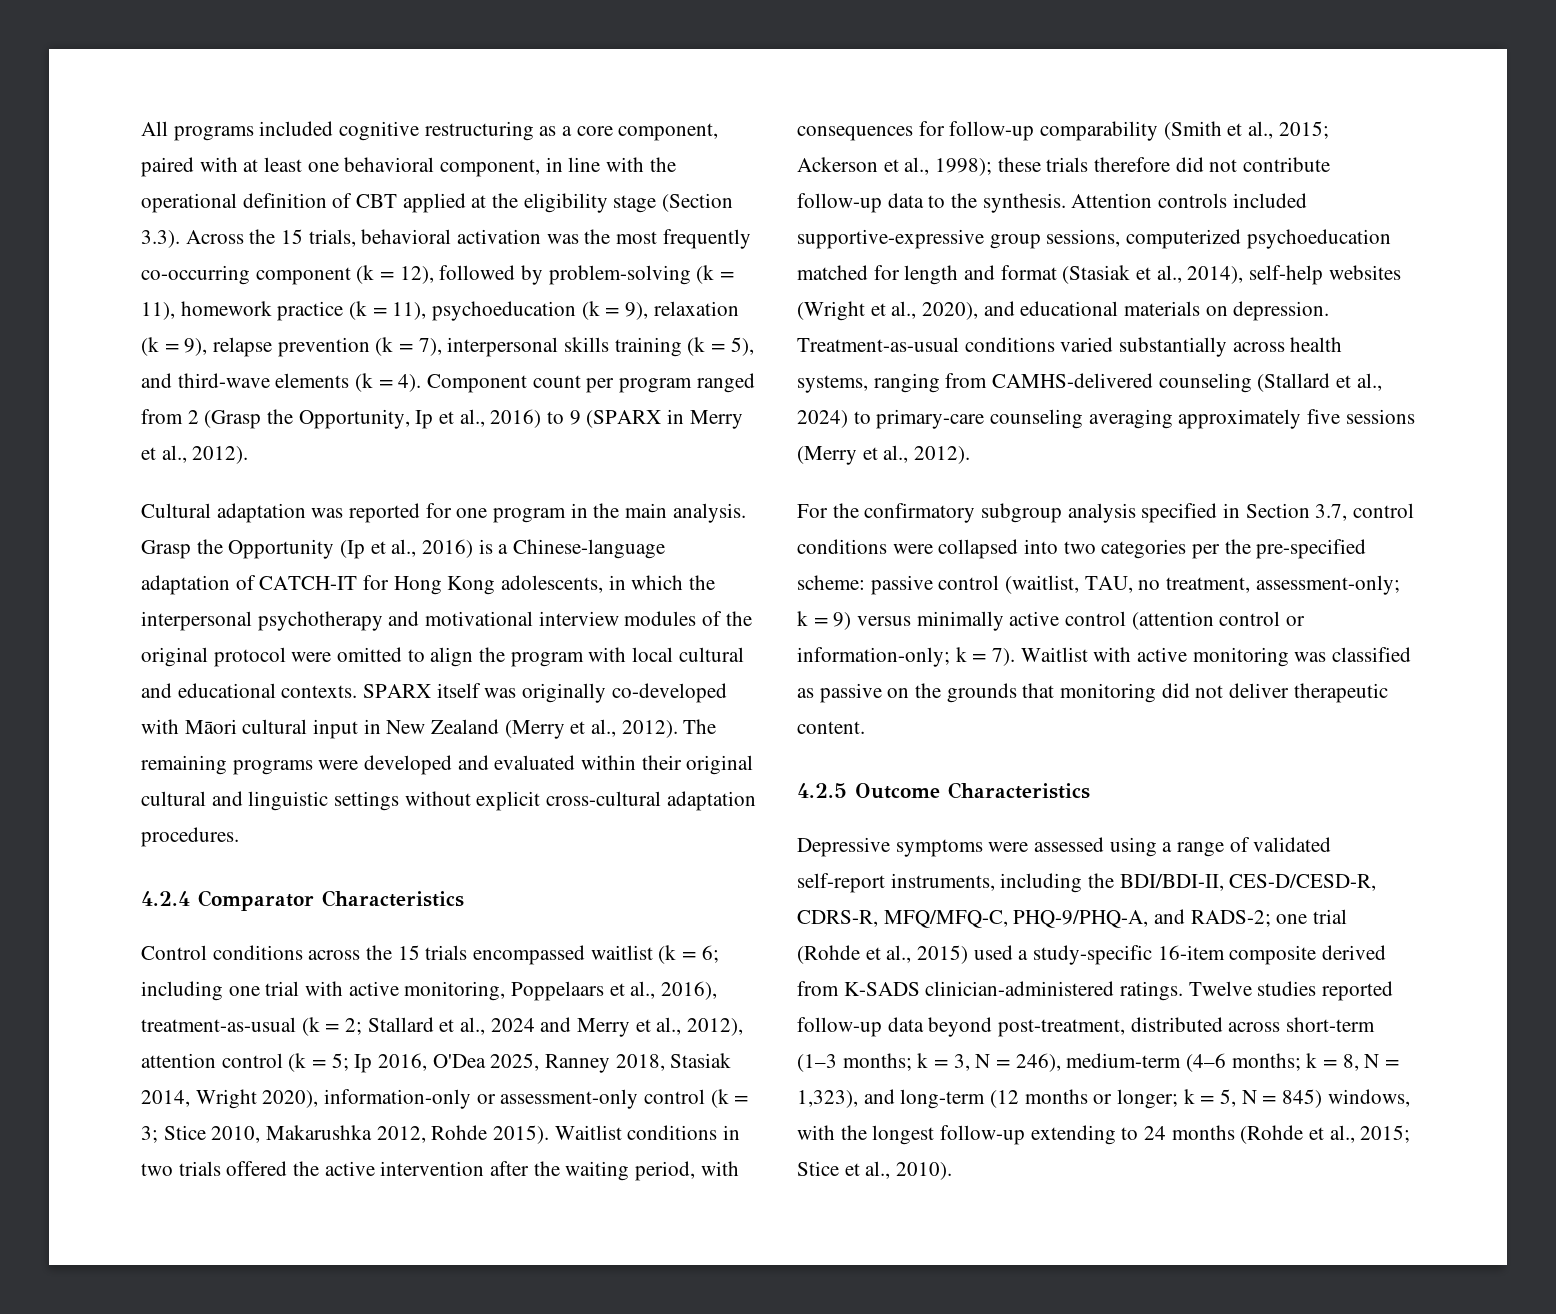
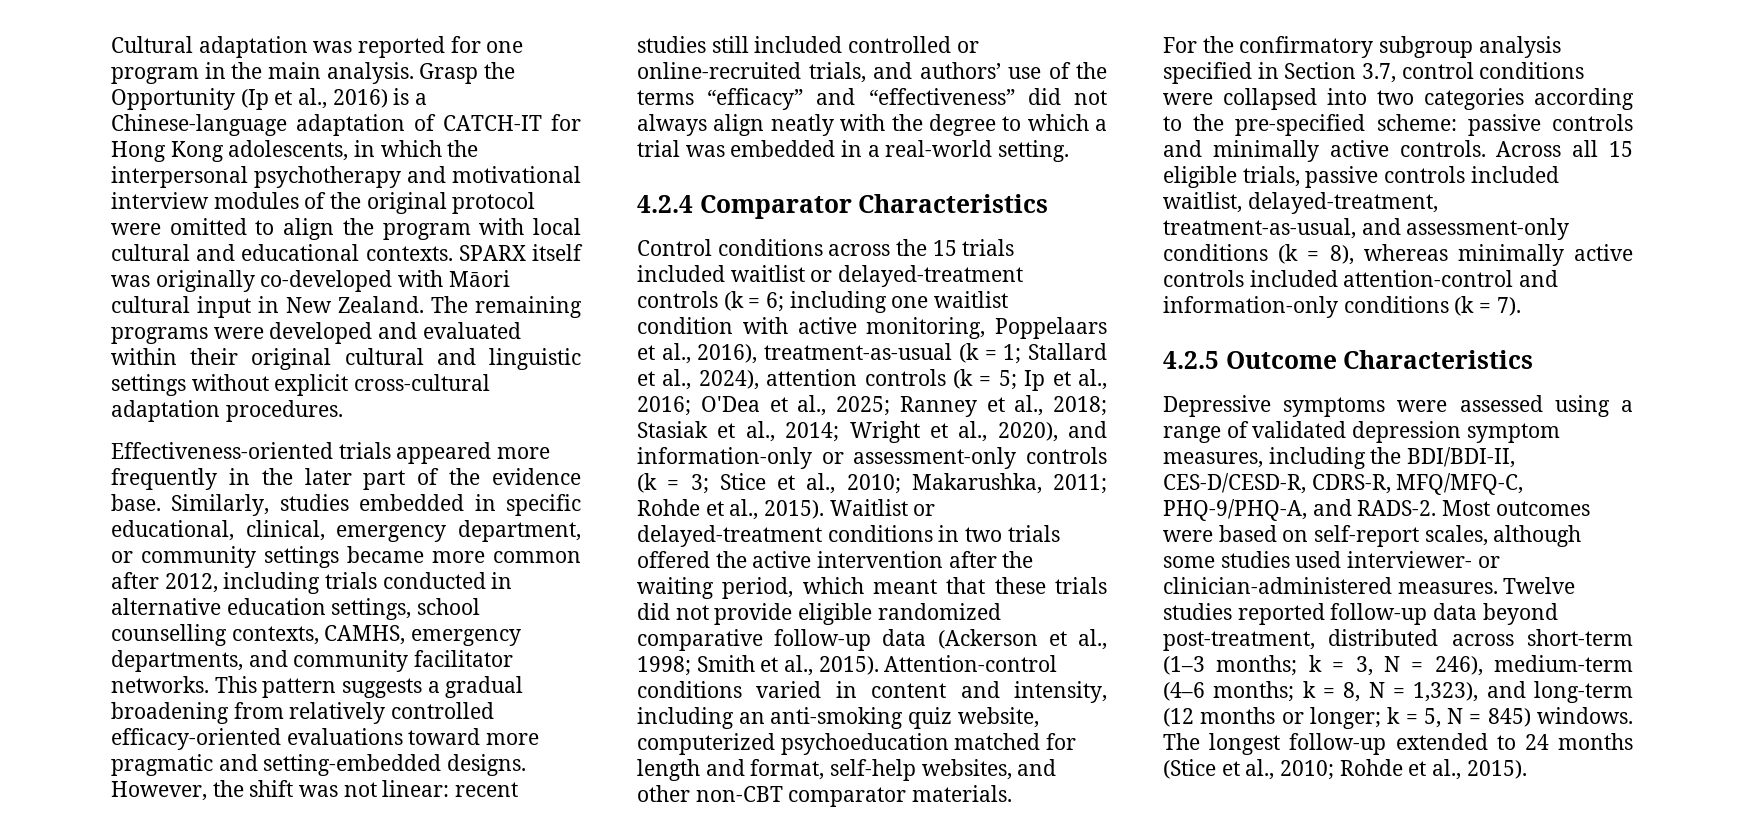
[141,121,719,141] [141,157,676,177] [141,193,734,213] [141,229,751,249] [141,265,735,285] [141,301,739,321] [141,337,754,357] [141,373,755,393] [141,409,743,429] [141,445,249,464] All programs included cognitive restructuring as a core component, paired with at least one behavioral component, in line with the operational definition of CBT applied at the eligibility stage (Section 3.3). Across the 15 trials, behavioral activation was the most frequently co-occurring component (k = 12), followed by problem-solving (k = 11), homework practice (k = 11), psychoeducation (k = 9), relaxation (k = 9), relapse prevention (k = 7), interpersonal skills training (k = 5), and third-wave elements (k = 4). Component count per program ranged from 2 (Grasp the Opportunity, Ip et al., 2016) to 9 (SPARX in Merry et al., 2012). // -> (111, 44) none
[431,719,678,739] Zealand (Merry et al., 2012). -> [338,296,424,313] Zealand.
(239, 837) none -> [111,442,551,464] [111,468,581,490] [111,494,581,516] [111,520,581,542] [111,546,581,568] [111,572,513,594] [111,598,481,620] [111,624,522,646] [111,650,514,672] [111,676,524,698] [111,702,495,724] [111,728,540,750] [111,754,527,776] [111,780,519,801] [637,36,979,53] [637,62,1107,83] [637,88,1107,110] [637,114,1107,136] [637,140,1070,162] // Effectiveness-oriented trials appeared more frequently in the later part of the evidence base. Similarly, studies embedded in specific educational, clinical, emergency department, or community settings became more common after 2012, including trials conducted in alternative education settings, school counselling contexts, CAMHS, emergency departments, and community facilitator networks. This pattern suggests a gradual broadening from relatively controlled efficacy-oriented evaluations toward more pragmatic and setting-embedded designs. However, the shift was not linear: recent studies still included controlled or online-recruited trials, and authors’ use of the terms “efficacy” and “effectiveness” did not always align neatly with the degree to which a trial was embedded in a real-world setting.
[473,945,653,965] encompassed waitlist -> [637,265,1024,287] [637,291,718,308] included waitlist or delayed-treatment controls
[265,981,300,996] trial -> [934,291,1009,308] [637,317,733,334] waitlist condition
[345,1018,363,1035] 2; -> [1003,344,1022,364] 1;
[490,1017,744,1037] [141,1053,732,1073] [141,1089,319,1109] 2024 and Merry et al., 2012), attention control (k = 5; Ip 2016, O'Dea 2025, Ranney 2018, Stasiak 2014, Wright 2020), -> [698,369,1107,391] [637,395,1107,417] [637,421,1107,443] 2024), attention controls (k = 5; Ip et al., 2016; O'Dea et al., 2025; Ranney et al., 2018; Stasiak et al., 2014; Wright et al., 2020), and
[644,1089,706,1104] control -> [1026,447,1107,464] controls
[211,1125,622,1144] 2010, Makarushka 2012, Rohde 2015). Waitlist -> [777,473,1107,494] [637,499,936,520] [637,525,822,547] et al., 2010; Makarushka, 2011; Rohde et al., 2015). Waitlist or delayed-treatment
[700,1161,739,1176] [797,121,1329,141] [797,157,1331,176] [797,193,1307,213] [797,229,1121,249] with consequences for follow-up comparability (Smith et al., 2015; Ackerson et al., 1998); these trials therefore did not contribute follow-up data to the synthesis. Attention controls included supportive-expressive group sessions, -> [802,577,1107,594] [637,603,1001,625] [637,629,1107,651] [637,655,1058,676] [637,681,1107,703] [637,707,1039,729] which meant that these trials did not provide eligible randomized comparative follow-up data (Ackerson et al., 1998; Smith et al., 2015). Attention-control conditions varied in content and intensity, including an anti-smoking quiz website,
[1000,265,1401,285] [797,301,1330,321] [797,337,1343,357] [797,373,1382,393] [797,409,1415,429] [797,445,971,465] format (Stasiak et al., 2014), self-help websites (Wright et al., 2020), and educational materials on depression. Treatment-as-usual conditions varied substantially across health systems, ranging from CAMHS-delivered counseling (Stallard et al., 2024) to primary-care counseling averaging approximately five sessions (Merry et al., 2012). -> [750,759,1057,781] [637,785,1013,807] format, self-help websites, and other non-CBT comparator materials.
[1192,544,1221,559] per -> [1534,88,1634,110] [1163,116,1182,131] according to
[938,575,1400,595] [797,611,1306,631] [797,647,1412,667] [797,683,1388,703] [797,721,865,734] control (waitlist, TAU, no treatment, assessment-only; k = 9) versus minimally active control (attention control or information-only; k = 7). Waitlist with active monitoring was classified as passive on the grounds that monitoring did not deliver therapeutic content. -> [1552,114,1633,131] [1163,140,1633,162] [1163,166,1559,188] [1163,192,1438,214] [1163,218,1570,240] [1163,244,1633,266] [1163,270,1559,287] [1163,296,1521,318] controls and minimally active controls. Across all 15 eligible trials, passive controls included waitlist, delayed-treatment, treatment-as-usual, and assessment-only conditions (k = 8), whereas minimally active controls included attention-control and information-only conditions (k = 7).
[797,873,995,893] self-report instruments, -> [1352,421,1560,443] [1163,452,1263,468] depression symptom measures,
[1190,909,1348,927] [797,945,1387,965] [797,981,1184,1001] RADS-2; one trial (Rohde et al., 2015) used a study-specific 16-item composite derived from K-SADS clinician-administered ratings. -> [1357,500,1590,516] [1163,525,1582,547] [1163,551,1500,568] [1163,577,1498,594] RADS-2. Most outcomes were based on self-report scales, although some studies used interviewer- or clinician-administered measures.
[1327,1089,1410,1107] [797,1125,867,1140] windows, with the -> [1537,707,1633,724] [1163,733,1200,750] windows. The
[1030,1125,1116,1145] extending -> [1395,733,1488,750] extended
[1240,1125,1411,1144] [797,1161,953,1180] (Rohde et al., 2015; Stice et al., 2010). -> [1163,759,1527,780] (Stice et al., 2010; Rohde et al., 2015).

